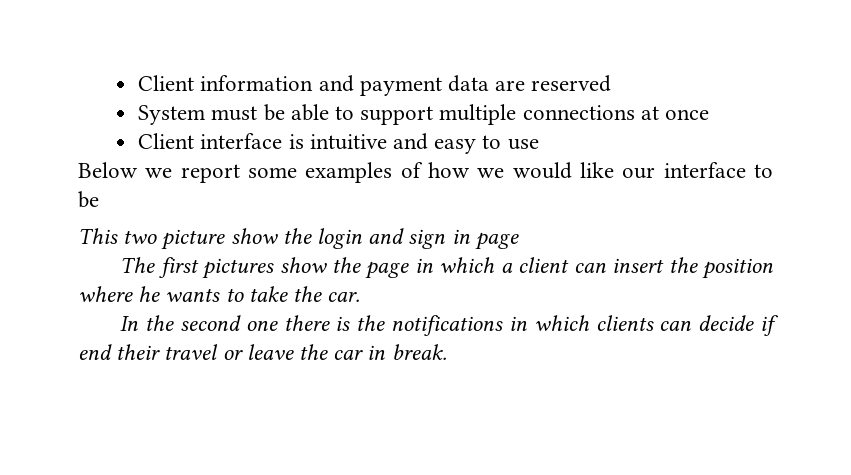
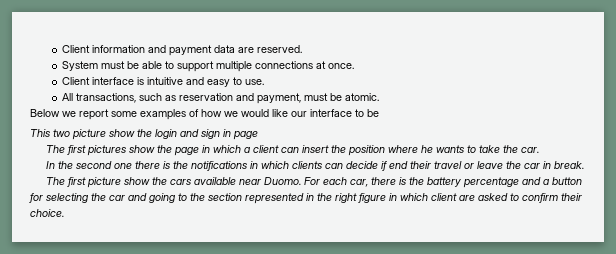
[531,75,612,92] reserved -> [257,45,303,53] reserved.
[664,109,709,120] once -> [328,63,355,69] once.
[507,139,539,150] use -> [245,79,265,85] [62,93,380,104] use. // All transactions, such as reservation and payment, must be atomic.
(447, 352) none -> [46,177,583,188] [29,193,582,204] [30,209,64,217] // The first picture show the cars available near Duomo. For each car, there is the battery percentage and a button for selecting the car and going to the section represented in the right figure in which client are asked to confirm their choice.

